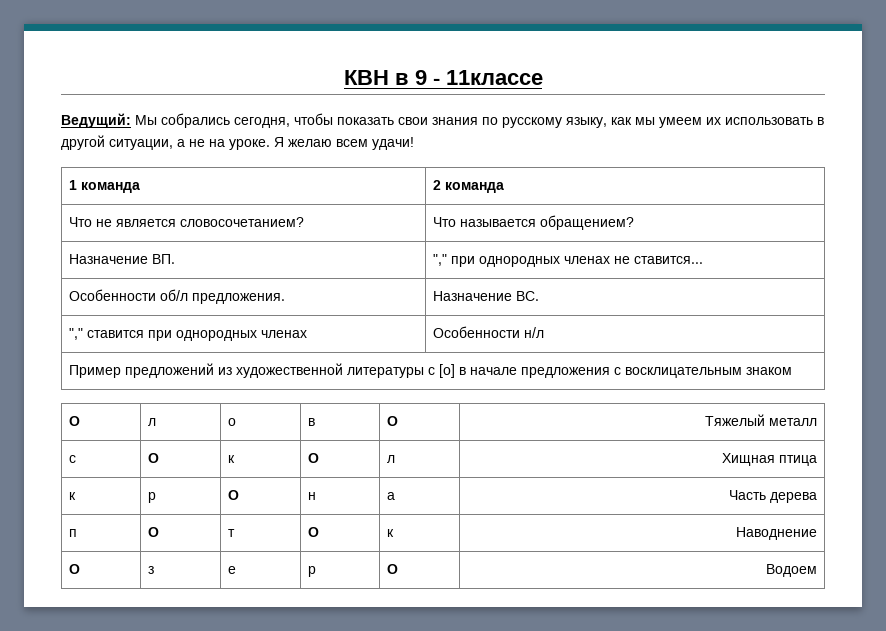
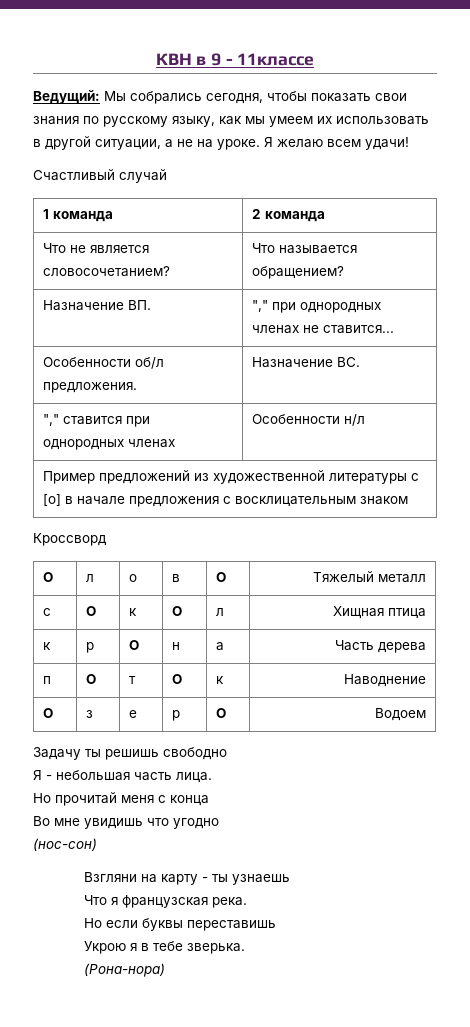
(414, 143) none -> [33,169,167,183] // Счастливый случай
(793, 371) none -> [33,533,107,546] // Кроссворд
(817, 570) none -> [33,747,227,760] [33,770,212,783] [33,792,209,806] [33,816,219,829] [33,838,97,851] [83,872,290,885] [83,895,247,908] [83,918,276,931] [83,941,245,954] [83,963,165,977] // Задачу ты решишь свободно // Я - небольшая часть лица. // Но прочитай меня с конца // Во мне увидишь что угодно // (нос-сон) // Взгляни на карту - ты узнаешь // Что я французская река. // Но если буквы переставишь // Укрою я в тебе зверька. // (Рона-нора)

